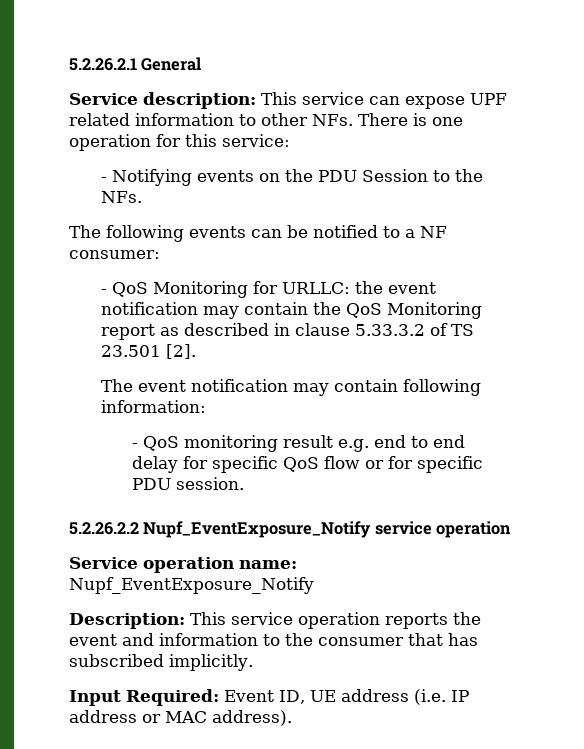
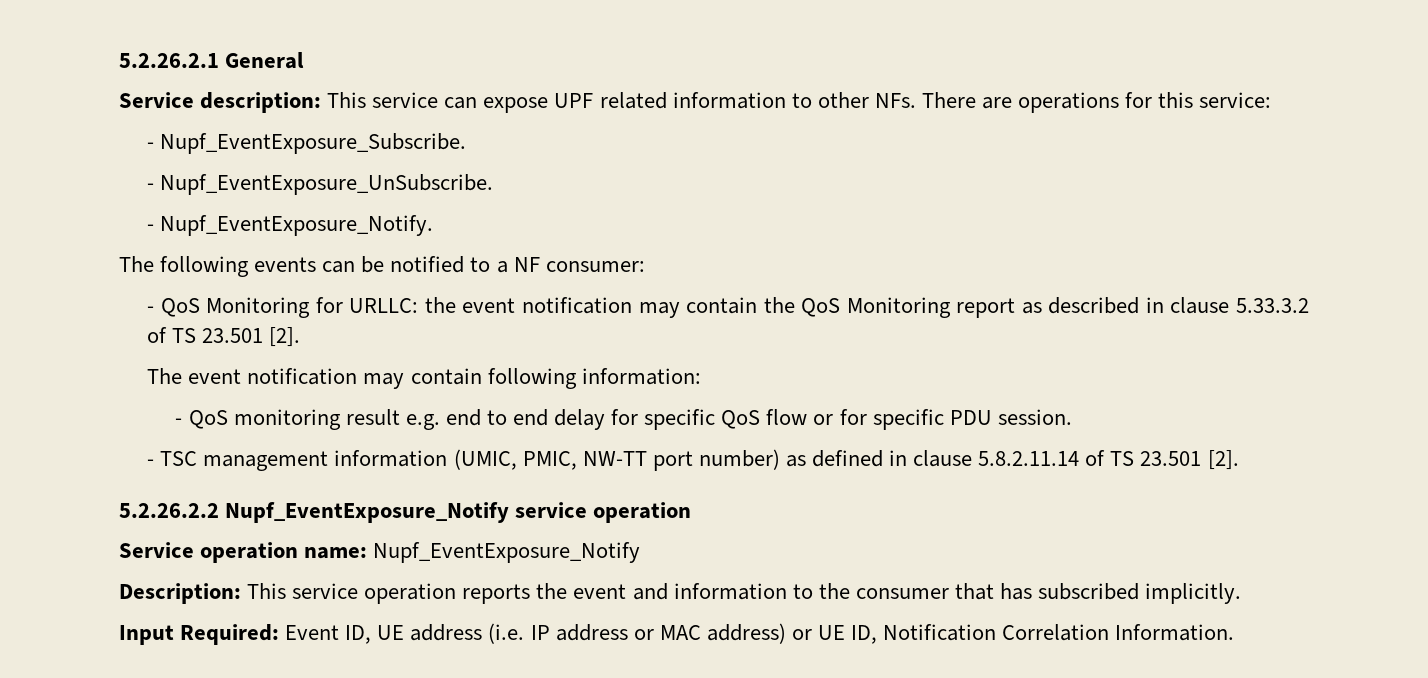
[413,113,463,126] [69,134,151,151] is one operation -> [981,92,1120,113] are operations
[111,169,483,186] [100,191,142,203] Notifying events on the PDU Session to the NFs. -> [160,133,467,154] [147,174,494,195] [147,215,434,236] Nupf_EventExposure_Subscribe. // - Nupf_EventExposure_UnSubscribe. // - Nupf_EventExposure_Notify.
(245, 483) none -> [147,449,1239,471] // - TSC management information (UMIC, PMIC, NW-TT port number) as defined in clause 5.8.2.11.14 of TS 23.501 [2].
[212,710,292,726] address). -> [706,623,1235,644] address) or UE ID, Notification Correlation Information.

